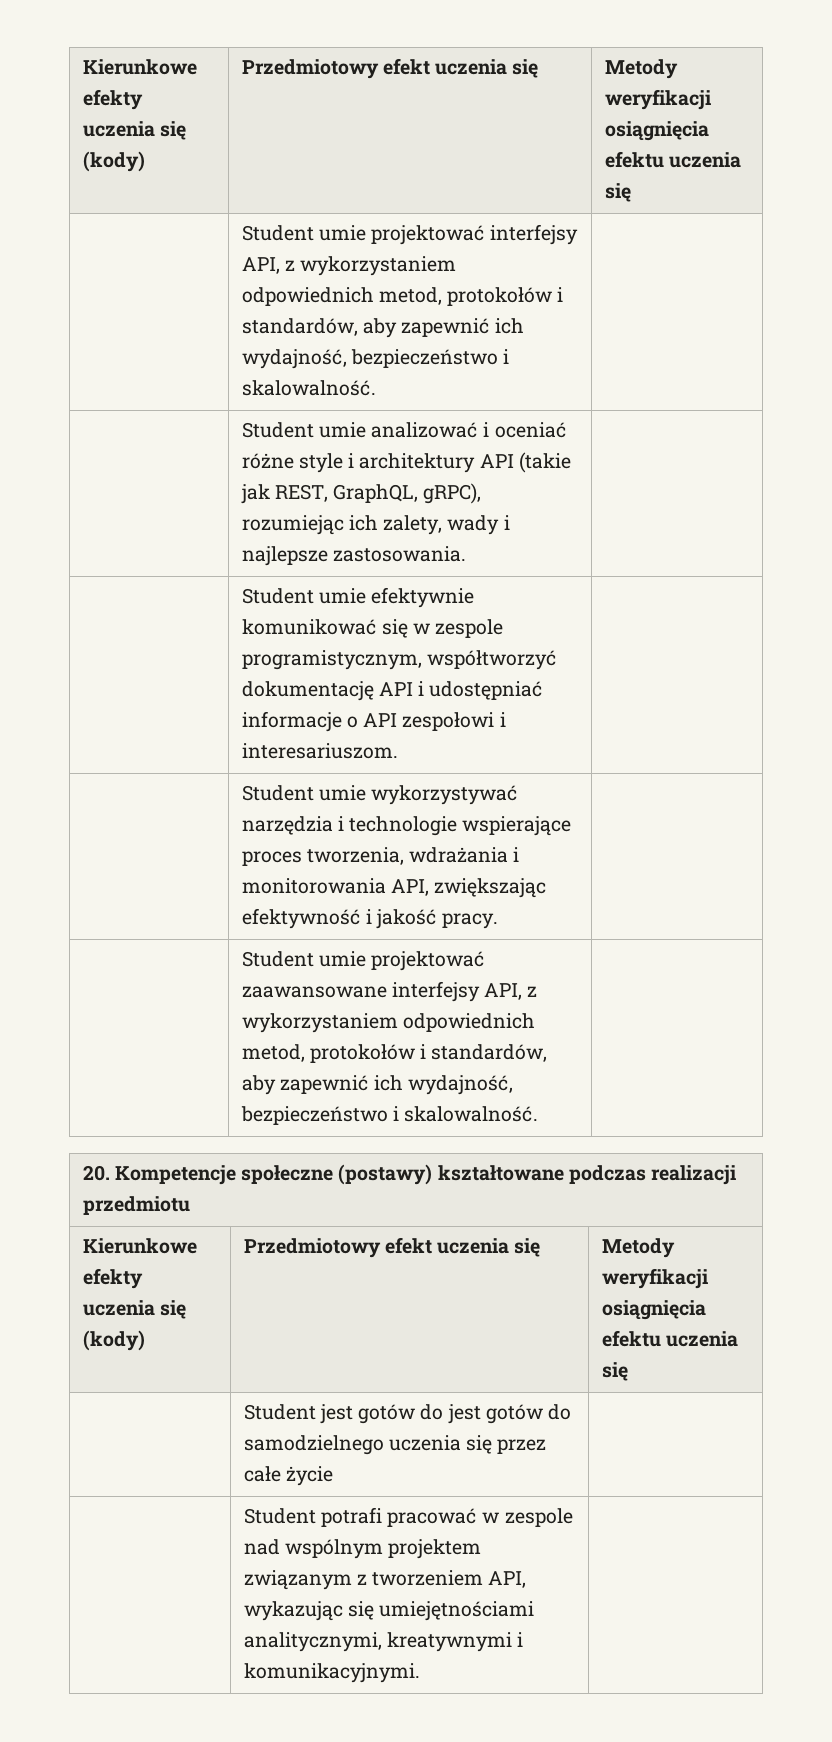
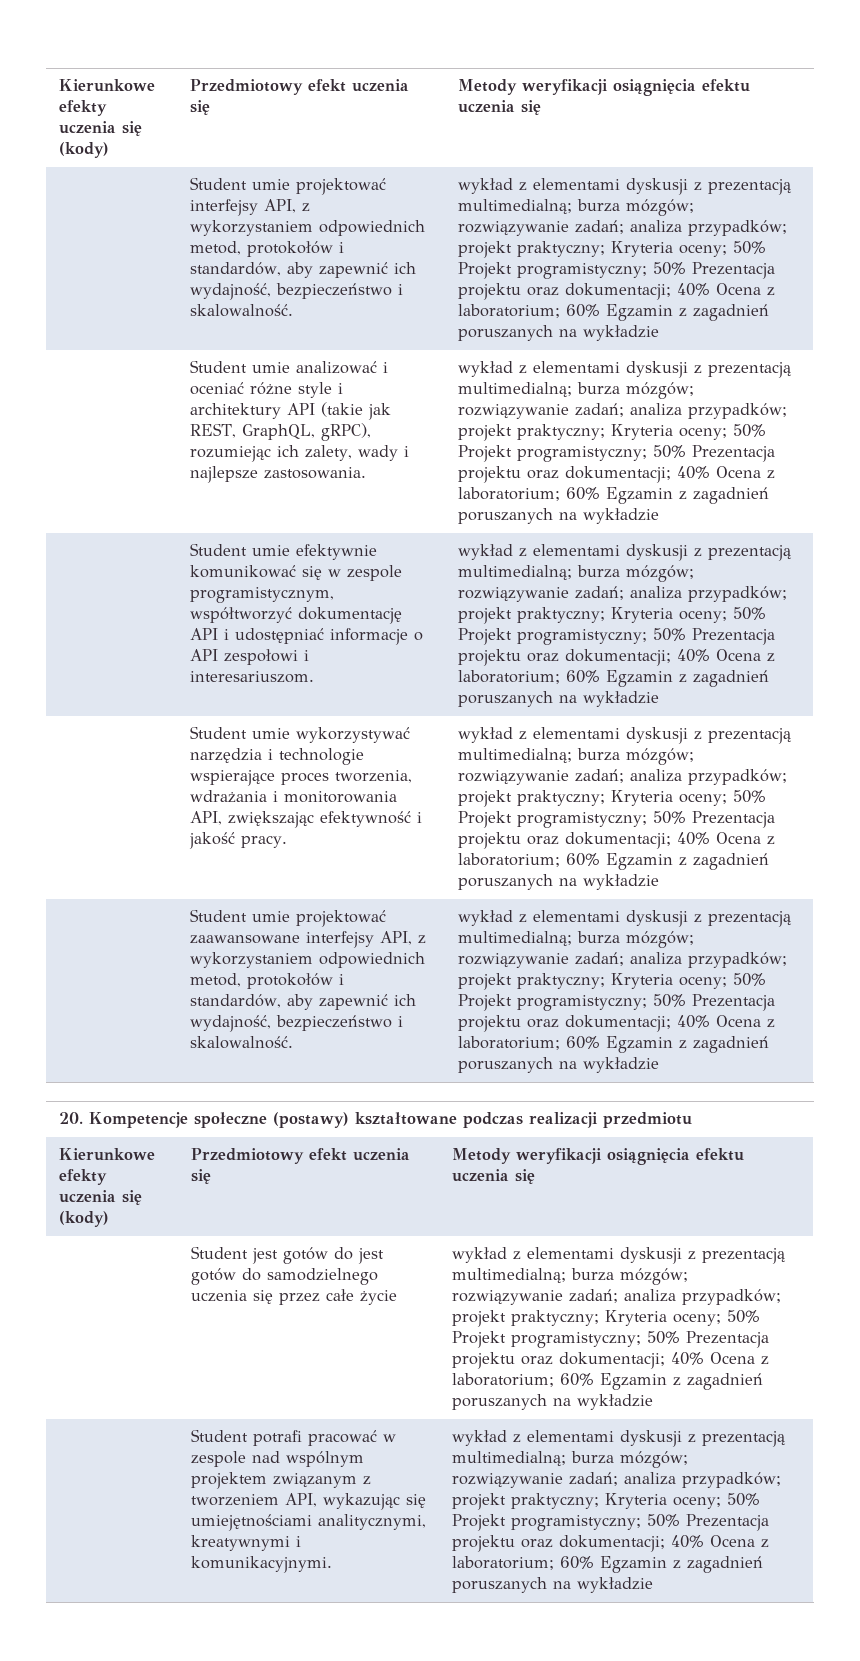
(376, 388) none -> [457,178,792,195] [457,199,694,216] [457,220,787,236] [457,241,766,258] [457,262,775,279] [457,283,775,300] [457,304,769,321] [457,325,659,341] wykład z elementami dyskusji z prezentacją multimedialną; burza mózgów; rozwiązywanie zadań; analiza przypadków; projekt praktyczny; Kryteria oceny; 50% Projekt programistyczny; 50% Prezentacja projektu oraz dokumentacji; 40% Ocena z laboratorium; 60% Egzamin z zagadnień poruszanych na wykładzie
(466, 554) none -> [457,361,792,378] [457,382,694,399] [457,403,787,419] [457,424,766,441] [457,445,775,462] [457,466,775,483] [457,487,769,504] [457,508,659,524] wykład z elementami dyskusji z prezentacją multimedialną; burza mózgów; rozwiązywanie zadań; analiza przypadków; projekt praktyczny; Kryteria oceny; 50% Projekt programistyczny; 50% Prezentacja projektu oraz dokumentacji; 40% Ocena z laboratorium; 60% Egzamin z zagadnień poruszanych na wykładzie
(398, 751) none -> [457,544,792,561] [457,565,694,582] [457,586,787,602] [457,607,766,624] [457,628,775,645] [457,649,775,666] [457,670,769,687] [457,691,659,707] wykład z elementami dyskusji z prezentacją multimedialną; burza mózgów; rozwiązywanie zadań; analiza przypadków; projekt praktyczny; Kryteria oceny; 50% Projekt programistyczny; 50% Prezentacja projektu oraz dokumentacji; 40% Ocena z laboratorium; 60% Egzamin z zagadnień poruszanych na wykładzie
(499, 921) none -> [457,727,792,744] [457,748,694,765] [457,769,787,785] [457,790,766,807] [457,811,775,828] [457,832,775,849] [457,853,769,870] [457,874,659,890] wykład z elementami dyskusji z prezentacją multimedialną; burza mózgów; rozwiązywanie zadań; analiza przypadków; projekt praktyczny; Kryteria oceny; 50% Projekt programistyczny; 50% Prezentacja projektu oraz dokumentacji; 40% Ocena z laboratorium; 60% Egzamin z zagadnień poruszanych na wykładzie
(539, 1114) none -> [457,910,792,927] [457,931,694,948] [457,952,787,968] [457,973,766,990] [457,994,775,1011] [457,1015,775,1032] [457,1036,769,1053] [457,1057,659,1073] wykład z elementami dyskusji z prezentacją multimedialną; burza mózgów; rozwiązywanie zadań; analiza przypadków; projekt praktyczny; Kryteria oceny; 50% Projekt programistyczny; 50% Prezentacja projektu oraz dokumentacji; 40% Ocena z laboratorium; 60% Egzamin z zagadnień poruszanych na wykładzie
(333, 1476) none -> [451,1247,786,1264] [451,1268,688,1285] [451,1289,781,1305] [451,1310,760,1327] [451,1331,769,1348] [451,1352,769,1369] [451,1373,763,1390] [451,1394,653,1410] wykład z elementami dyskusji z prezentacją multimedialną; burza mózgów; rozwiązywanie zadań; analiza przypadków; projekt praktyczny; Kryteria oceny; 50% Projekt programistyczny; 50% Prezentacja projektu oraz dokumentacji; 40% Ocena z laboratorium; 60% Egzamin z zagadnień poruszanych na wykładzie
(420, 1673) none -> [451,1430,786,1447] [451,1451,688,1468] [451,1472,781,1488] [451,1493,760,1510] [451,1514,769,1531] [451,1535,769,1552] [451,1556,763,1573] [451,1577,653,1593] wykład z elementami dyskusji z prezentacją multimedialną; burza mózgów; rozwiązywanie zadań; analiza przypadków; projekt praktyczny; Kryteria oceny; 50% Projekt programistyczny; 50% Prezentacja projektu oraz dokumentacji; 40% Ocena z laboratorium; 60% Egzamin z zagadnień poruszanych na wykładzie

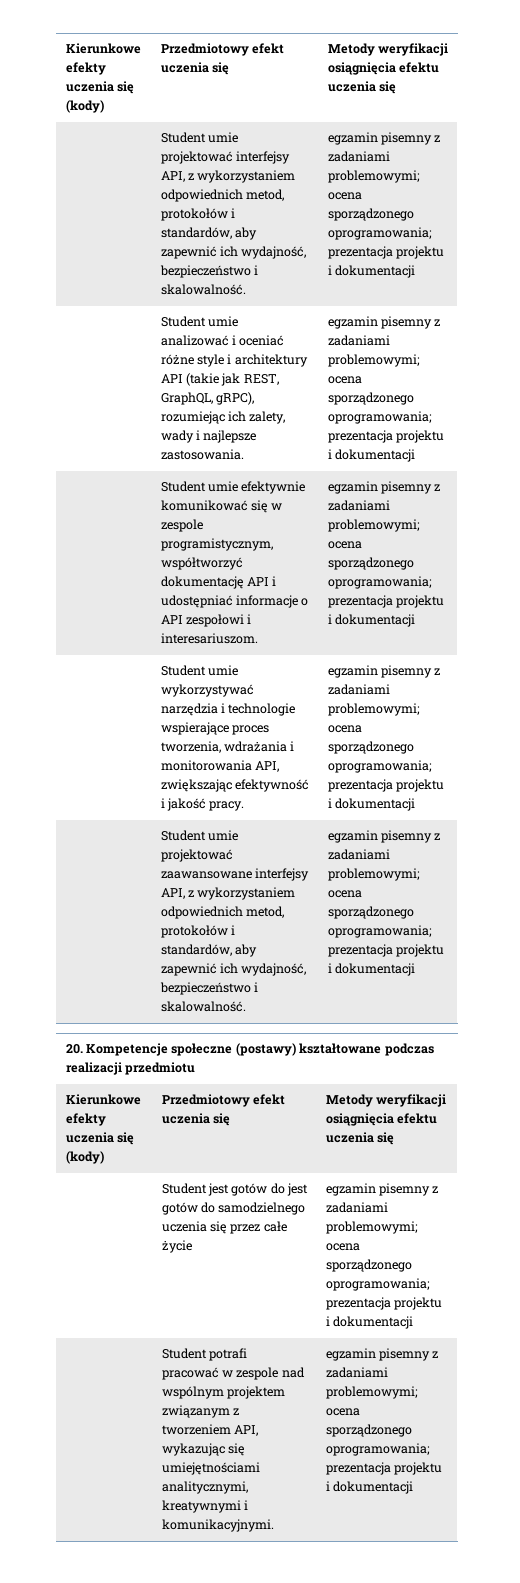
[457,178,792,195] [457,199,694,216] [457,220,787,236] [457,241,766,258] [457,262,775,279] [457,283,775,300] [457,304,769,321] [457,325,659,341] wykład z elementami dyskusji z prezentacją multimedialną; burza mózgów; rozwiązywanie zadań; analiza przypadków; projekt praktyczny; Kryteria oceny; 50% Projekt programistyczny; 50% Prezentacja projektu oraz dokumentacji; 40% Ocena z laboratorium; 60% Egzamin z zagadnień poruszanych na wykładzie -> [327,132,441,145] [327,151,390,162] [327,170,420,183] [327,192,362,200] [327,208,414,221] [327,227,432,240] [327,246,445,259] [327,265,416,278] egzamin pisemny z zadaniami problemowymi; ocena sporządzonego oprogramowania; prezentacja projektu i dokumentacji
[457,361,792,378] [457,382,694,399] [457,403,787,419] [457,424,766,441] [457,445,775,462] [457,466,775,483] [457,487,769,504] [457,508,659,524] wykład z elementami dyskusji z prezentacją multimedialną; burza mózgów; rozwiązywanie zadań; analiza przypadków; projekt praktyczny; Kryteria oceny; 50% Projekt programistyczny; 50% Prezentacja projektu oraz dokumentacji; 40% Ocena z laboratorium; 60% Egzamin z zagadnień poruszanych na wykładzie -> [327,316,441,329] [327,335,390,346] [327,354,420,367] [327,376,362,384] [327,392,414,405] [327,411,432,424] [327,430,445,443] [327,449,416,462] egzamin pisemny z zadaniami problemowymi; ocena sporządzonego oprogramowania; prezentacja projektu i dokumentacji
[457,544,792,561] [457,565,694,582] [457,586,787,602] [457,607,766,624] [457,628,775,645] [457,649,775,666] [457,670,769,687] [457,691,659,707] wykład z elementami dyskusji z prezentacją multimedialną; burza mózgów; rozwiązywanie zadań; analiza przypadków; projekt praktyczny; Kryteria oceny; 50% Projekt programistyczny; 50% Prezentacja projektu oraz dokumentacji; 40% Ocena z laboratorium; 60% Egzamin z zagadnień poruszanych na wykładzie -> [327,481,441,494] [327,500,390,511] [327,519,420,532] [327,541,362,549] [327,557,414,570] [327,576,432,589] [327,595,445,608] [327,614,416,627] egzamin pisemny z zadaniami problemowymi; ocena sporządzonego oprogramowania; prezentacja projektu i dokumentacji
[457,727,792,744] [457,748,694,765] [457,769,787,785] [457,790,766,807] [457,811,775,828] [457,832,775,849] [457,853,769,870] [457,874,659,890] wykład z elementami dyskusji z prezentacją multimedialną; burza mózgów; rozwiązywanie zadań; analiza przypadków; projekt praktyczny; Kryteria oceny; 50% Projekt programistyczny; 50% Prezentacja projektu oraz dokumentacji; 40% Ocena z laboratorium; 60% Egzamin z zagadnień poruszanych na wykładzie -> [327,665,441,678] [327,684,390,695] [327,703,420,716] [327,725,362,733] [327,741,414,754] [327,760,432,773] [327,779,445,792] [327,798,416,811] egzamin pisemny z zadaniami problemowymi; ocena sporządzonego oprogramowania; prezentacja projektu i dokumentacji
[457,910,792,927] [457,931,694,948] [457,952,787,968] [457,973,766,990] [457,994,775,1011] [457,1015,775,1032] [457,1036,769,1053] [457,1057,659,1073] wykład z elementami dyskusji z prezentacją multimedialną; burza mózgów; rozwiązywanie zadań; analiza przypadków; projekt praktyczny; Kryteria oceny; 50% Projekt programistyczny; 50% Prezentacja projektu oraz dokumentacji; 40% Ocena z laboratorium; 60% Egzamin z zagadnień poruszanych na wykładzie -> [327,830,441,843] [327,849,390,860] [327,868,420,881] [327,890,362,898] [327,906,414,919] [327,925,432,938] [327,944,445,957] [327,963,416,976] egzamin pisemny z zadaniami problemowymi; ocena sporządzonego oprogramowania; prezentacja projektu i dokumentacji
[451,1247,786,1264] [451,1268,688,1285] [451,1289,781,1305] [451,1310,760,1327] [451,1331,769,1348] [451,1352,769,1369] [451,1373,763,1390] [451,1394,653,1410] wykład z elementami dyskusji z prezentacją multimedialną; burza mózgów; rozwiązywanie zadań; analiza przypadków; projekt praktyczny; Kryteria oceny; 50% Projekt programistyczny; 50% Prezentacja projektu oraz dokumentacji; 40% Ocena z laboratorium; 60% Egzamin z zagadnień poruszanych na wykładzie -> [325,1183,439,1196] [325,1202,388,1213] [325,1221,418,1234] [325,1243,360,1251] [325,1259,412,1272] [325,1278,430,1291] [325,1297,443,1310] [325,1316,414,1329] egzamin pisemny z zadaniami problemowymi; ocena sporządzonego oprogramowania; prezentacja projektu i dokumentacji
[451,1430,786,1447] [451,1451,688,1468] [451,1472,781,1488] [451,1493,760,1510] [451,1514,769,1531] [451,1535,769,1552] [451,1556,763,1573] [451,1577,653,1593] wykład z elementami dyskusji z prezentacją multimedialną; burza mózgów; rozwiązywanie zadań; analiza przypadków; projekt praktyczny; Kryteria oceny; 50% Projekt programistyczny; 50% Prezentacja projektu oraz dokumentacji; 40% Ocena z laboratorium; 60% Egzamin z zagadnień poruszanych na wykładzie -> [325,1348,439,1361] [325,1367,388,1378] [325,1386,418,1399] [325,1408,360,1416] [325,1424,412,1437] [325,1443,430,1456] [325,1462,443,1475] [325,1481,414,1494] egzamin pisemny z zadaniami problemowymi; ocena sporządzonego oprogramowania; prezentacja projektu i dokumentacji

